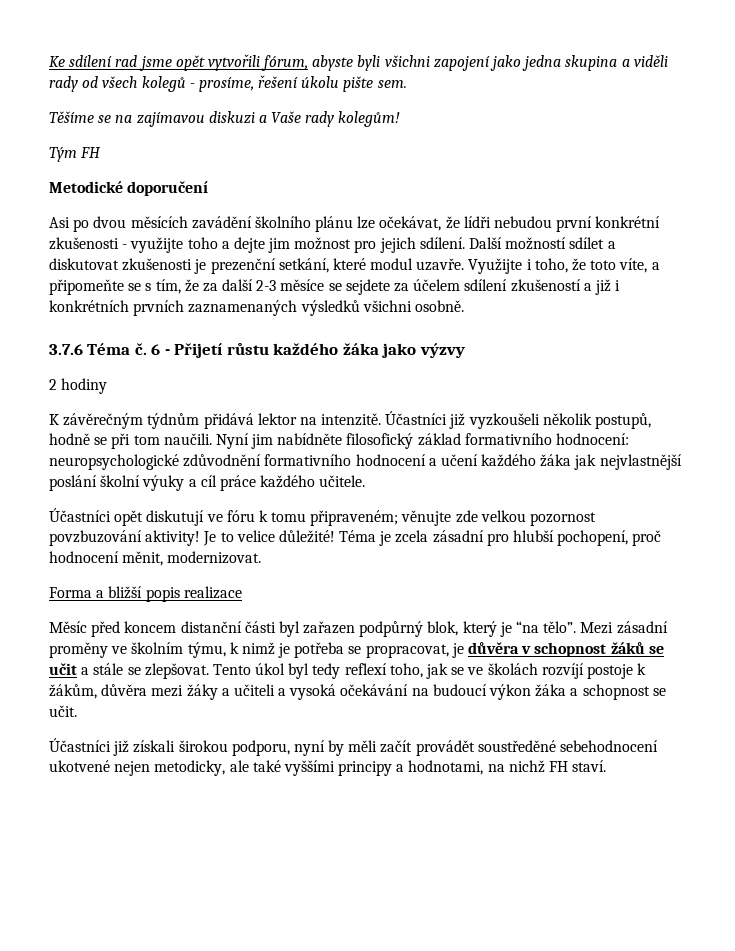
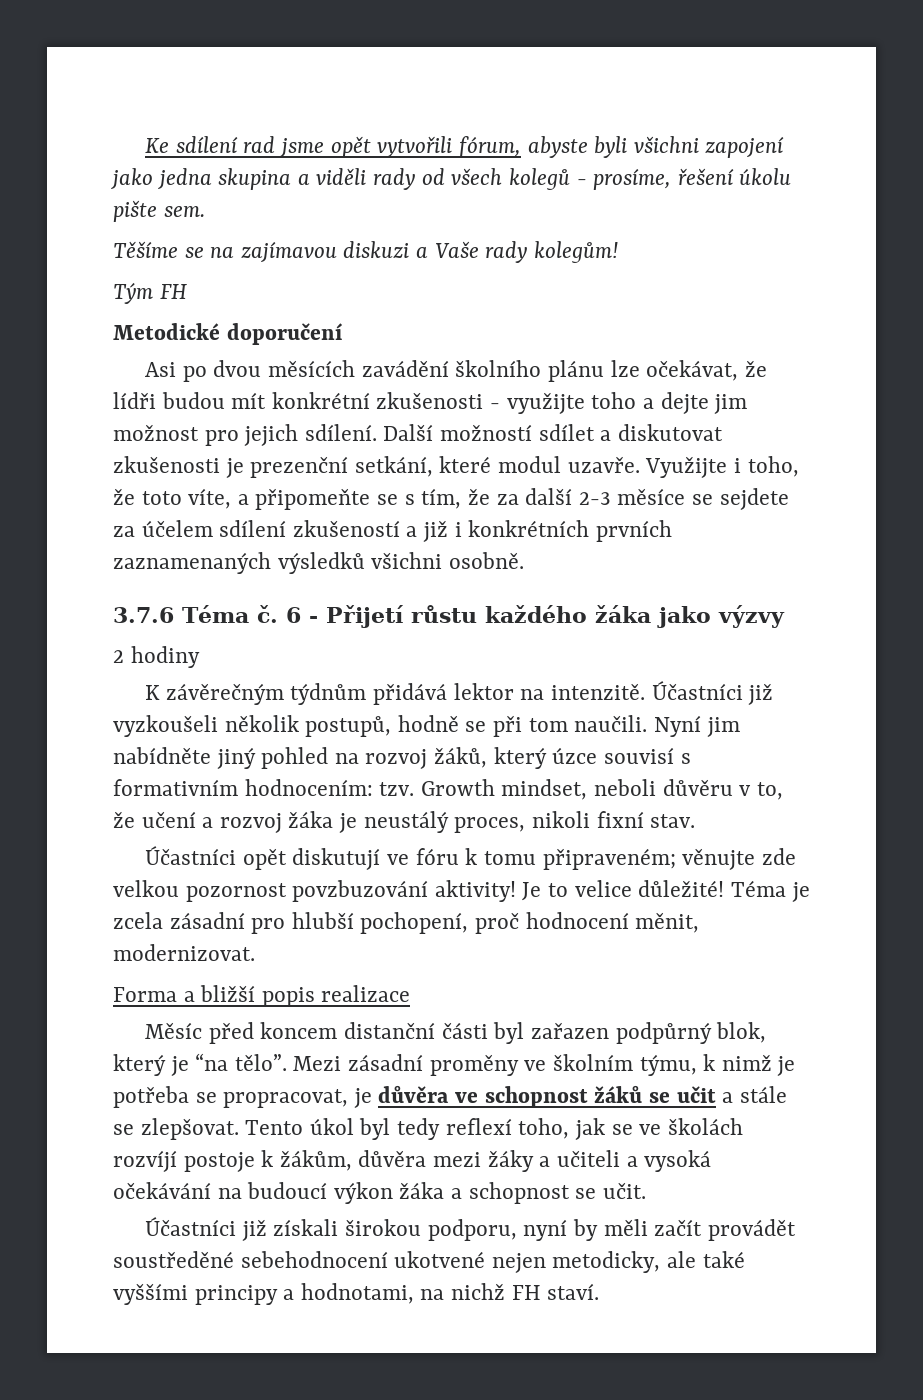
[494,216,593,232] nebudou první -> [161,392,267,409] budou mít
[346,433,630,449] [49,454,682,470] [49,475,366,491] filosofický základ formativního hodnocení: neuropsychologické zdůvodnění formativního hodnocení a učení každého žáka jak nejvlastnější poslání školní výuky a cíl práce každého učitele. -> [216,747,691,769] [113,779,783,800] [113,811,696,833] jiný pohled na rozvoj žáků, který úzce souvisí s formativním hodnocením: tzv. Growth mindset, neboli důvěru v to, že učení a rozvoj žáka je neustálý proces, nikoli fixní stav.
[521,646,532,654] v -> [455,1092,479,1103] ve

